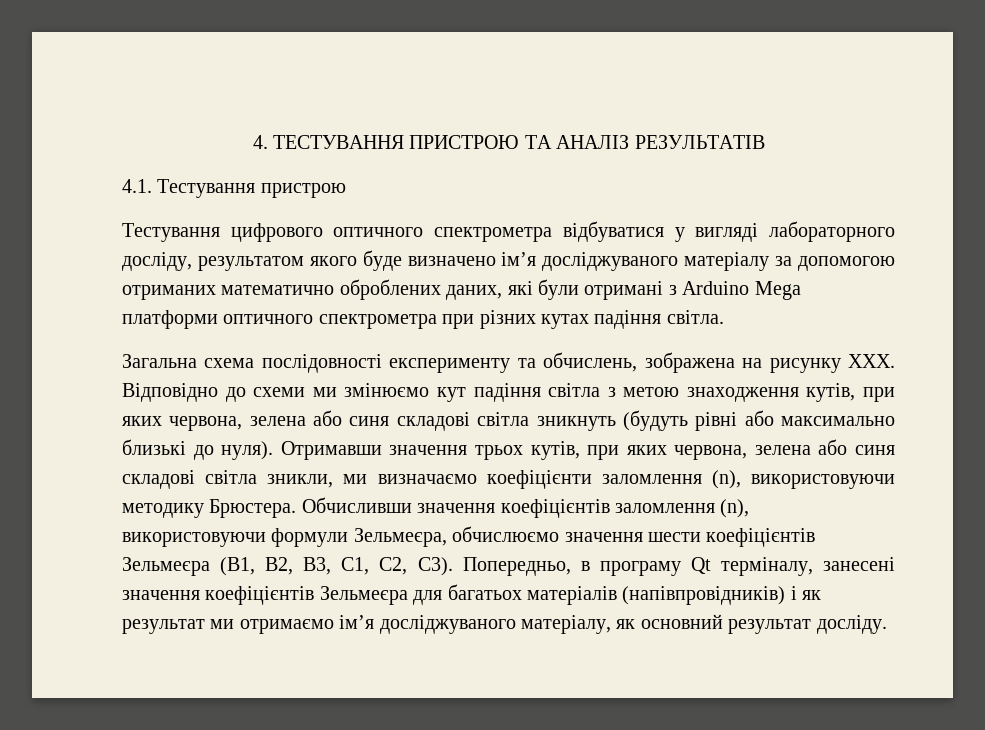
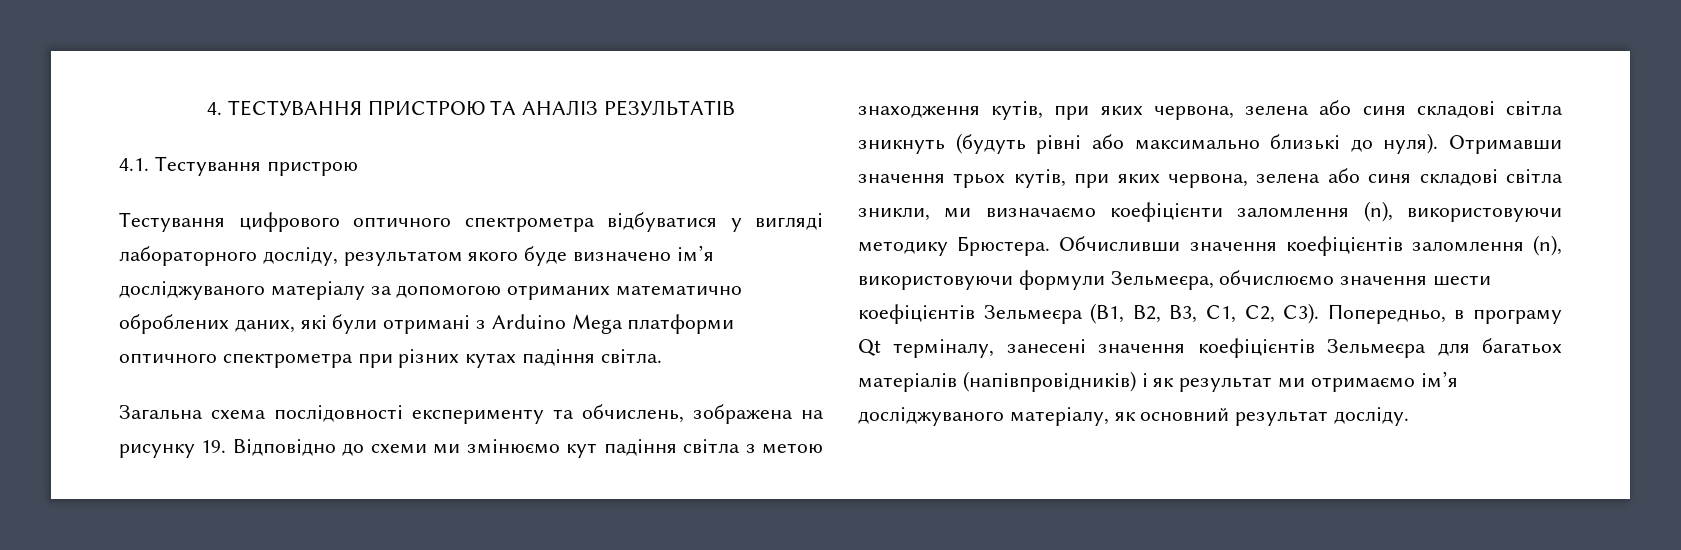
[848,354,896,368] ХХХ. -> [201,440,227,453] 19.

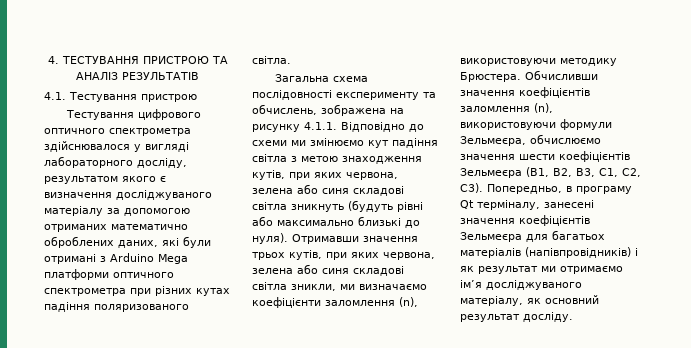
[607,212,717,232] відбуватися -> [44,141,130,152] здійснювалося
[524,245,714,266] буде визначено ім’я -> [160,176,166,182] [44,192,112,198] є визначення
(596, 357) none -> [94,304,189,312] поляризованого
[201,440,227,453] 19. -> [304,122,337,130] 4.1.1.

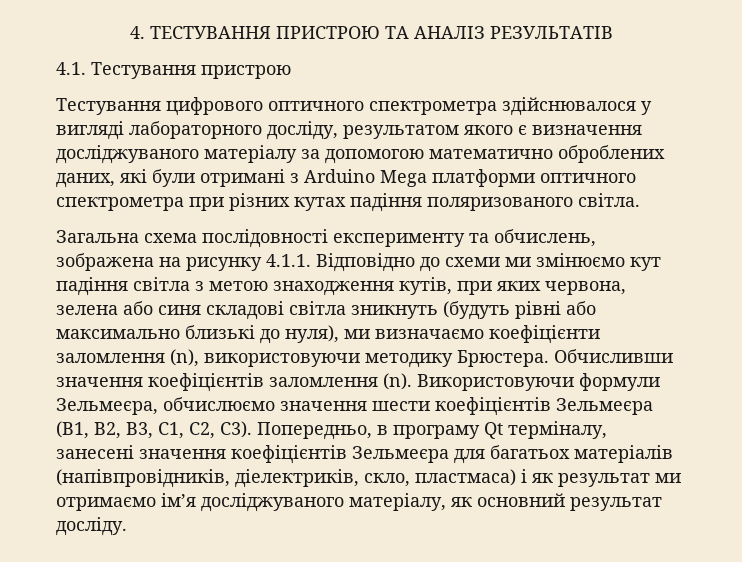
[44,224,107,232] отриманих -> (424, 156) none
[252,233,418,244] [252,250,435,260] [252,264,404,276] [252,282,336,291] нуля). Отримавши значення трьох кутів, при яких червона, зелена або синя складові світла зникли, -> [285,325,339,343] нуля),
[534,103,553,113] [460,122,556,130] (n), використовуючи -> [383,373,574,391] (n). Використовуючи
[525,247,631,258] (напівпровідників) -> [56,469,516,488] (напівпровідників, діелектриків, скло, пластмаса)

